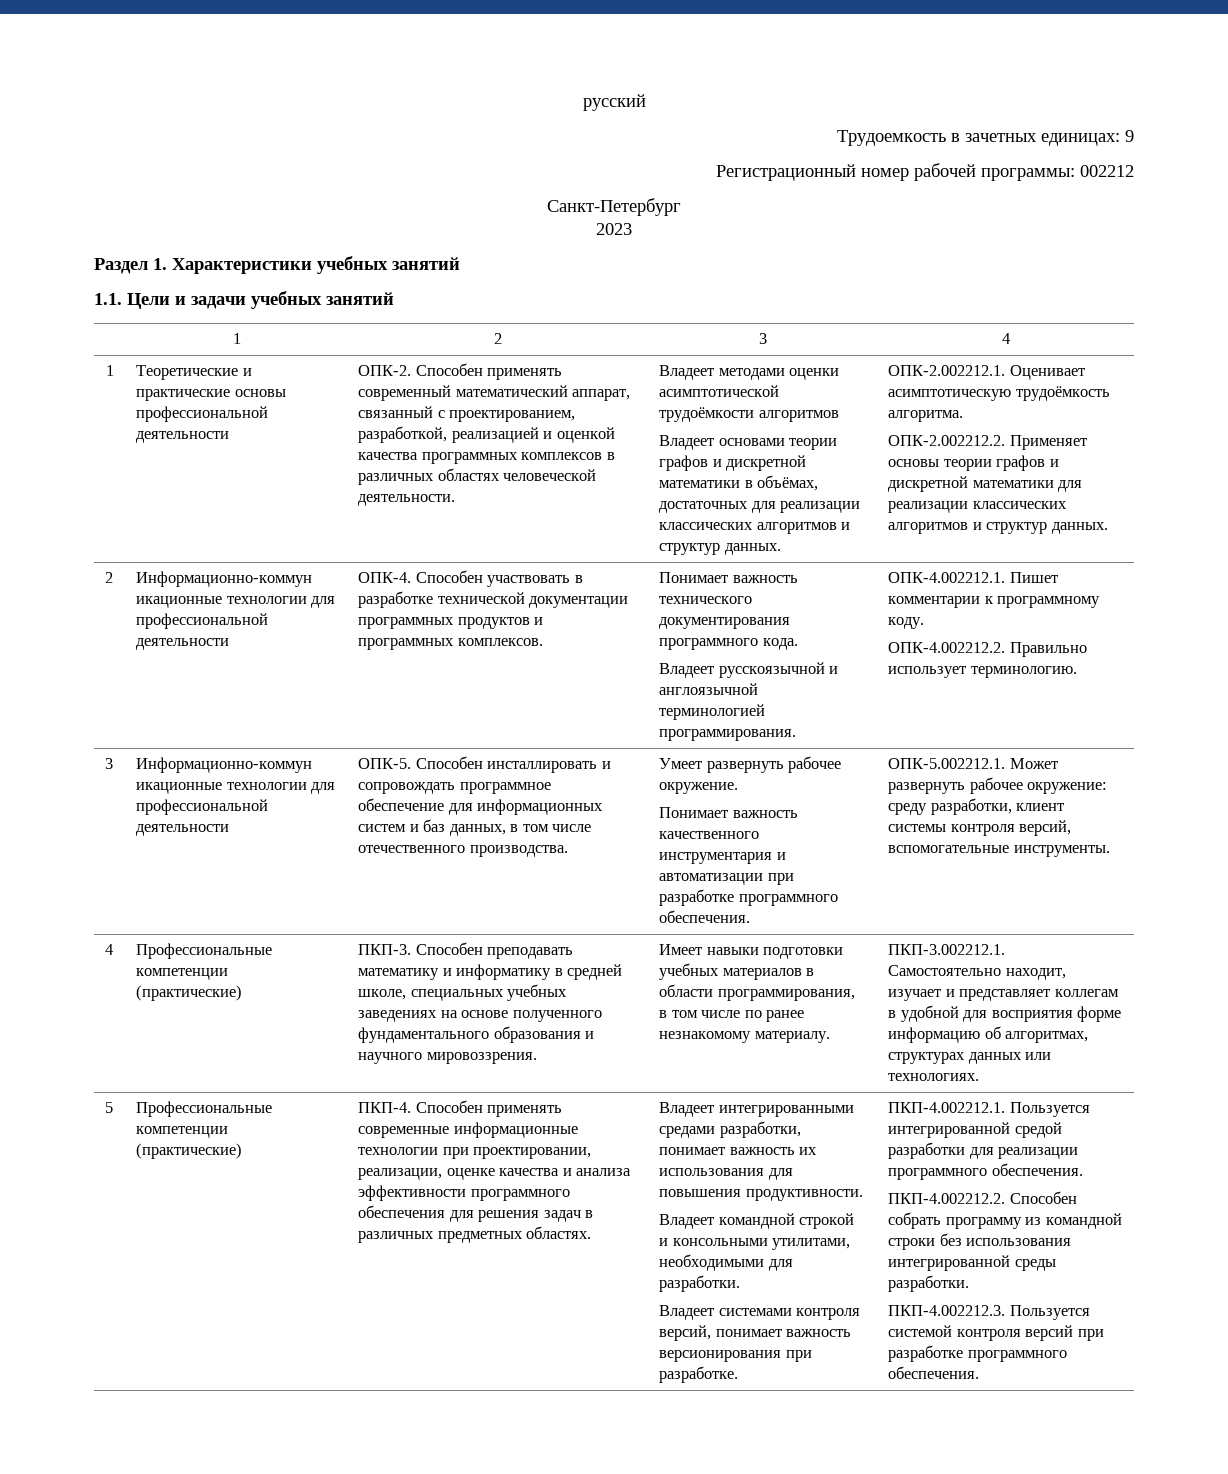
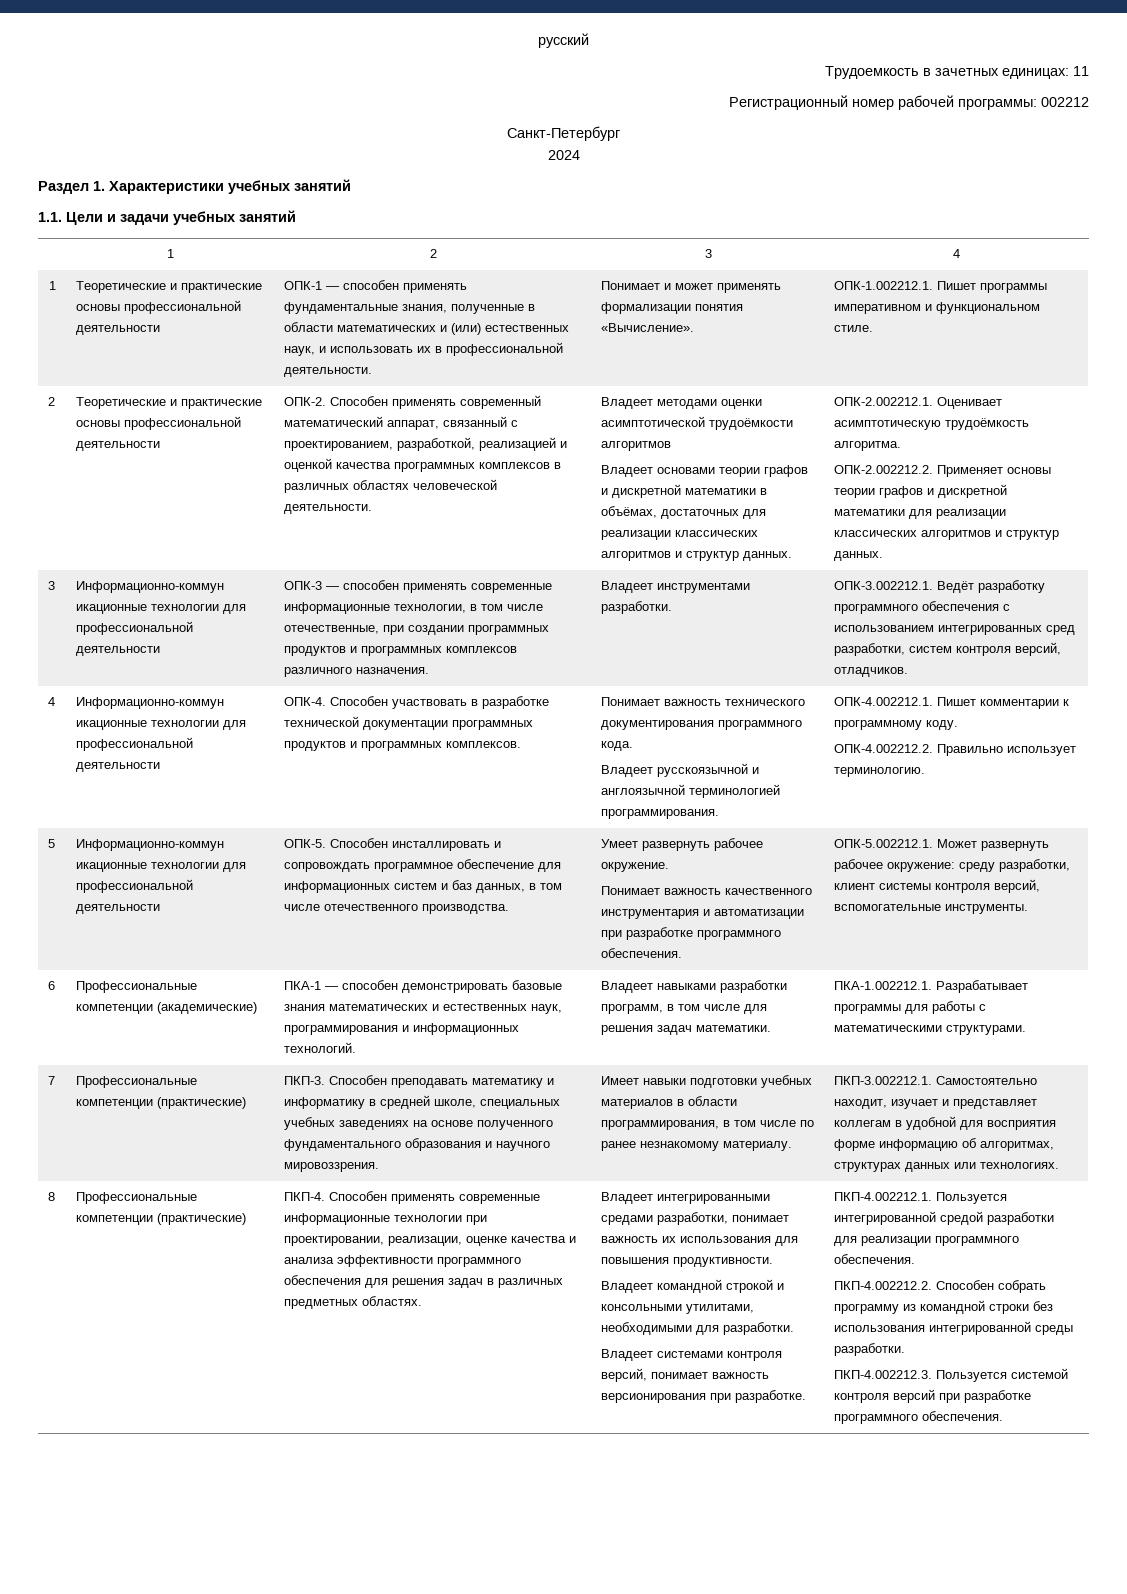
[1125,130,1134,142] 9 -> [1073,66,1089,76] 11
[596,223,632,235] 2023 -> [547,150,580,160] 2024
(230, 437) none -> [284,280,468,293] [284,302,536,314] [284,322,570,335] [284,342,564,356] [284,367,373,377] [601,281,782,293] [601,302,744,314] [601,323,695,332] [834,281,1048,293] [834,302,1041,314] [834,325,874,332] [48,397,56,406] [76,397,263,409] [76,416,242,430] [76,441,161,451] | ОПК-1 — способен применять фундаментальные знания, полученные в области математических и (или) естественных наук, и использовать их в профессиональной деятельности. | Понимает и может применять формализации понятия «Вычисление». | ОПК-1.002212.1. Пишет программы императивном и функциональном стиле. // 2 | Теоретические и практические основы профессиональной деятельности
[105,572,114,583] 2 -> [48,581,56,590] [76,581,225,593] [76,604,247,614] [76,621,194,635] [76,646,161,656] [284,580,553,593] [284,602,544,614] [284,625,550,635] [284,646,518,656] [284,667,430,677] [601,581,751,593] [601,601,673,614] [834,580,1046,593] [834,601,1011,614] [834,625,1076,635] [834,642,1062,656] [834,667,909,677] [48,697,56,706] 3 | Информационно-коммун икационные технологии для профессиональной деятельности | ОПК-3 — способен применять современные информационные технологии, в том числе отечественные, при создании программных продуктов и программных комплексов различного назначения. | Владеет инструментами разработки. | ОПК-3.002212.1. Ведёт разработку программного обеспечения с использованием интегрированных сред разработки, систем контроля версий, отладчиков. // 4
[105,758,114,769] 3 -> [48,839,56,848] 5
[105,944,114,955] 4 -> [48,981,56,990] [76,981,198,993] [76,1002,258,1014] [284,980,563,993] [284,1004,563,1014] [284,1023,520,1035] [284,1042,357,1053] [601,980,788,993] [601,1004,768,1014] [601,1025,772,1035] [834,980,1029,993] [834,1001,987,1014] [834,1025,1027,1035] [48,1076,56,1085] 6 | Профессиональные компетенции (академические) | ПКА-1 — способен демонстрировать базовые знания математических и естественных наук, программирования и информационных технологий. | Владеет навыками разработки программ, в том числе для решения задач математики. | ПКА-1.002212.1. Разрабатывает программы для работы с математическими структурами. // 7
[105,1102,114,1113] 5 -> [48,1192,56,1201] 8

